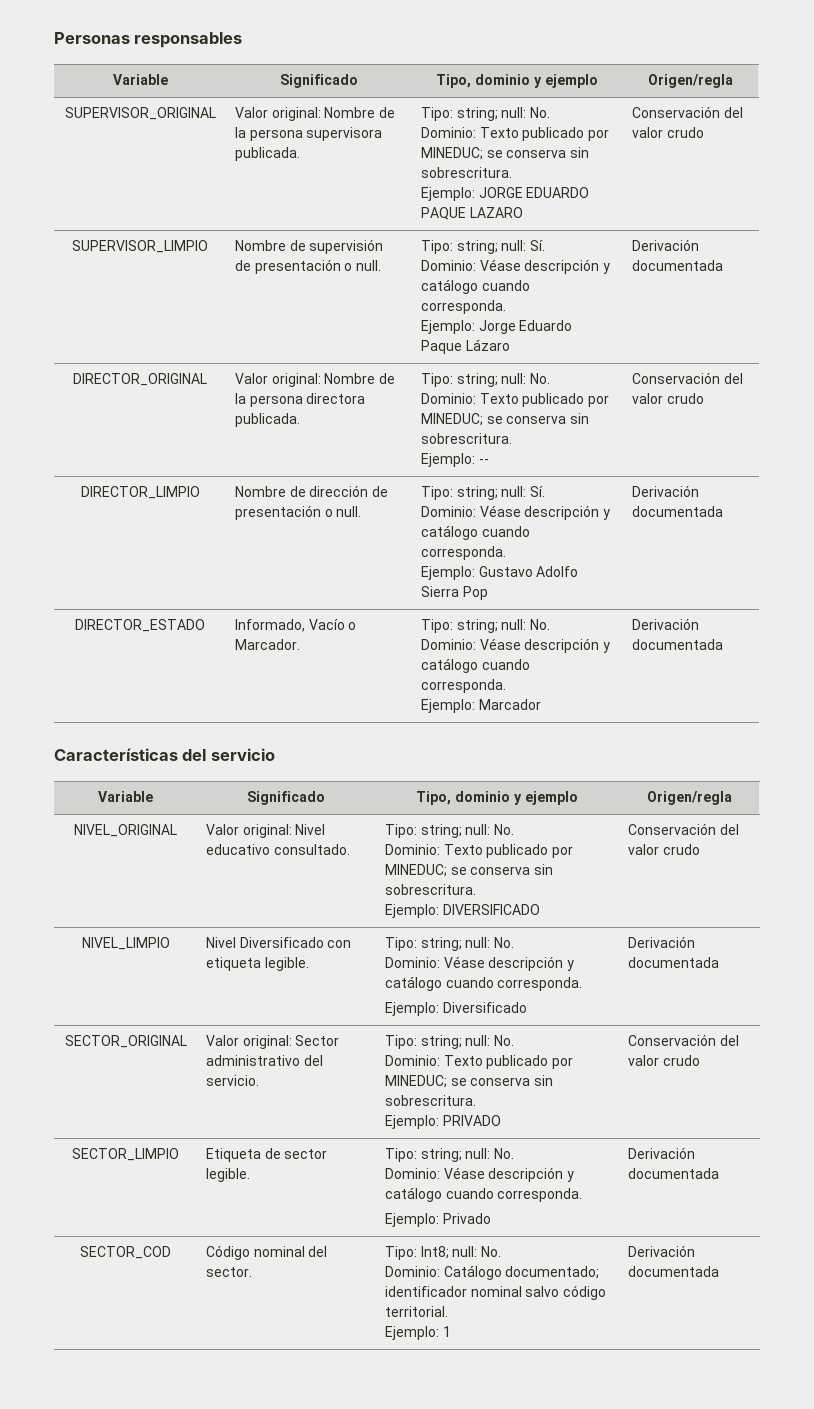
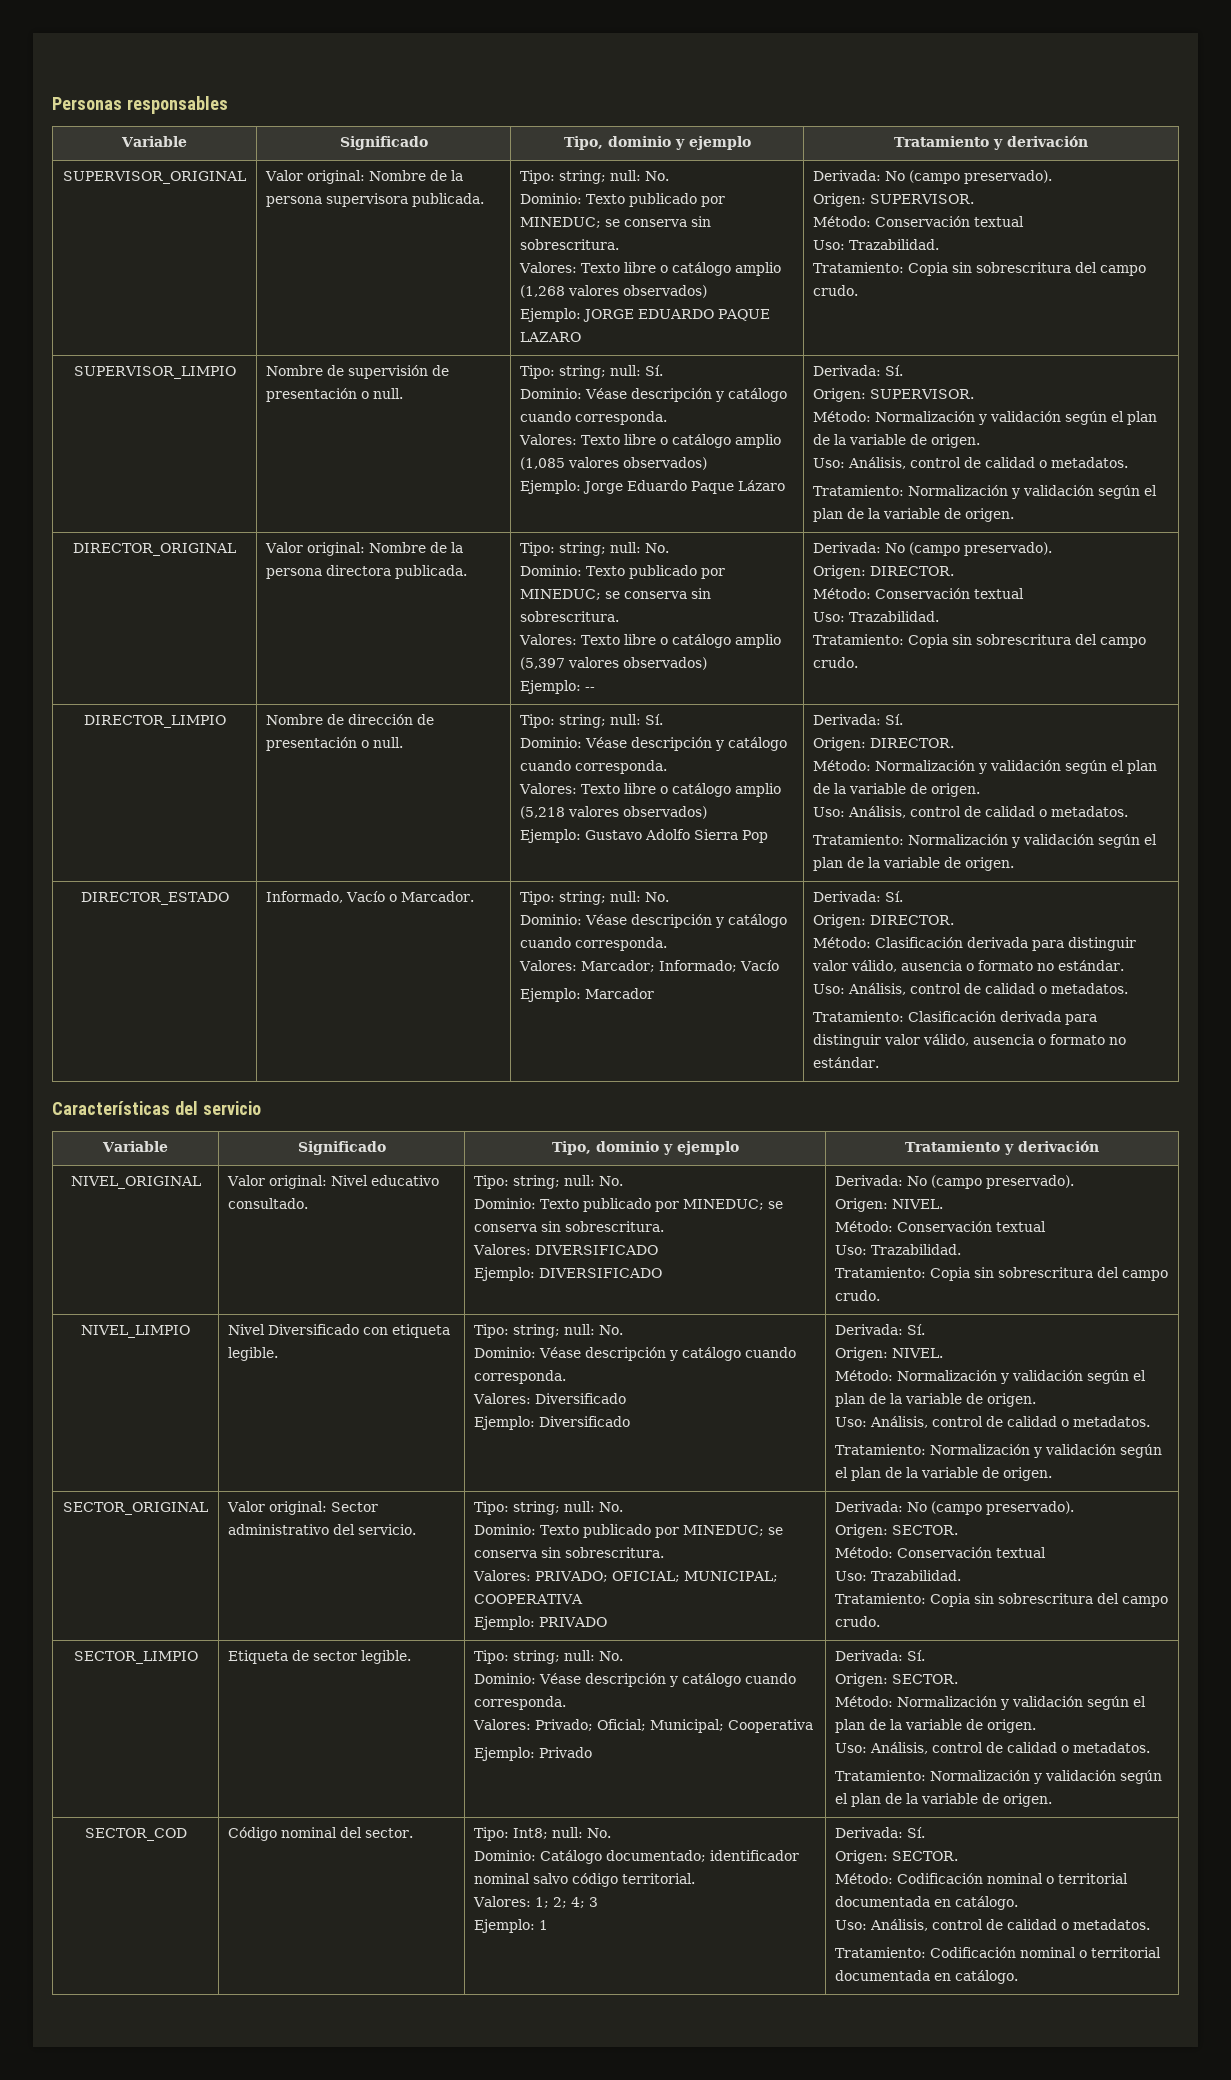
[648,74,733,88] Origen/regla -> [894,136,1088,150] Tratamiento y derivación
(512, 172) none -> [519,262,782,276] [520,285,708,298] // Valores: Texto libre o catálogo amplio (1,268 valores observados)
[631,106,743,118] [631,127,704,138] Conservación del valor crudo -> [813,170,1053,184] [813,193,975,207] [813,216,1025,227] [813,239,940,250] [813,262,1147,276] [813,285,859,296] Derivada: No (campo preservado). // Origen: SUPERVISOR. // Método: Conservación textual // Uso: Trazabilidad. // Tratamiento: Copia sin sobrescritura del campo crudo.
(506, 307) none -> [519,434,782,448] [520,457,708,470] // Valores: Texto libre o catálogo amplio (1,085 valores observados)
[631,239,699,251] [631,260,723,271] Derivación documentada -> [813,365,904,376] [813,388,975,402] [813,411,1158,425] [813,434,981,448] [813,457,1129,469] [813,485,1158,499] [813,508,1015,522] Derivada: Sí. // Origen: SUPERVISOR. // Método: Normalización y validación según el plan de la variable de origen. // Uso: Análisis, control de calidad o metadatos. // Tratamiento: Normalización y validación según el plan de la variable de origen.
[420,453,489,467] [631,372,743,384] [631,393,704,404] Ejemplo: -- | Conservación del valor crudo -> [519,634,782,648] [520,657,708,670] [520,680,596,694] [813,542,1053,556] [813,565,955,579] [813,588,1025,599] [813,611,940,622] [813,634,1147,648] [813,657,859,668] Valores: Texto libre o catálogo amplio (5,397 valores observados) // Ejemplo: -- | Derivada: No (campo preservado). // Origen: DIRECTOR. // Método: Conservación textual // Uso: Trazabilidad. // Tratamiento: Copia sin sobrescritura del campo crudo.
(506, 553) none -> [519,783,782,797] [520,806,708,819] // Valores: Texto libre o catálogo amplio (5,218 valores observados)
[631,485,699,497] [631,506,723,517] Derivación documentada -> [813,714,904,725] [813,737,955,751] [813,760,1158,774] [813,783,981,797] [813,806,1129,818] [813,834,1158,848] [813,857,1015,871] Derivada: Sí. // Origen: DIRECTOR. // Método: Normalización y validación según el plan de la variable de origen. // Uso: Análisis, control de calidad o metadatos. // Tratamiento: Normalización y validación según el plan de la variable de origen.
[420,699,541,713] [631,618,699,630] [631,639,723,650] Ejemplo: Marcador | Derivación documentada -> [519,960,780,972] [520,988,655,1002] [813,891,904,902] [813,914,955,928] [813,937,1137,951] [812,960,1125,972] [813,983,1129,995] [813,1011,1098,1025] [813,1034,1127,1048] [813,1057,880,1068] Valores: Marcador; Informado; Vacío // Ejemplo: Marcador | Derivada: Sí. // Origen: DIRECTOR. // Método: Clasificación derivada para distinguir valor válido, ausencia o formato no estándar. // Uso: Análisis, control de calidad o metadatos. // Tratamiento: Clasificación derivada para distinguir valor válido, ausencia o formato no estándar.
[646,791,732,805] Origen/regla -> [905,1141,1099,1155] Tratamiento y derivación
(476, 889) none -> [473,1244,659,1255] // Valores: DIVERSIFICADO
[627,823,739,835] [627,844,700,855] Conservación del valor crudo -> [835,1175,1075,1189] [835,1198,944,1212] [835,1221,1047,1232] [835,1244,962,1255] [835,1267,1169,1281] [835,1290,881,1301] Derivada: No (campo preservado). // Origen: NIVEL. // Método: Conservación textual // Uso: Trazabilidad. // Tratamiento: Copia sin sobrescritura del campo crudo.
(583, 984) none -> [473,1393,627,1404] // Valores: Diversificado
[627,936,695,948] [627,957,719,968] Derivación documentada -> [835,1324,926,1335] [835,1347,944,1361] [835,1370,1147,1384] [835,1393,1037,1407] [835,1416,1151,1428] [835,1444,1163,1458] [835,1467,1053,1481] Derivada: Sí. // Origen: NIVEL. // Método: Normalización y validación según el plan de la variable de origen. // Uso: Análisis, control de calidad o metadatos. // Tratamiento: Normalización y validación según el plan de la variable de origen.
[384,1115,501,1129] [627,1034,739,1046] [627,1055,700,1066] Ejemplo: PRIVADO | Conservación del valor crudo -> [473,1570,779,1582] [474,1594,584,1604] [474,1616,608,1630] [835,1501,1075,1515] [835,1524,959,1538] [835,1547,1047,1558] [835,1570,962,1581] [835,1593,1169,1607] [835,1616,881,1627] Valores: PRIVADO; OFICIAL; MUNICIPAL; COOPERATIVA // Ejemplo: PRIVADO | Derivada: No (campo preservado). // Origen: SECTOR. // Método: Conservación textual // Uso: Trazabilidad. // Tratamiento: Copia sin sobrescritura del campo crudo.
[384,1213,491,1227] [627,1147,695,1159] [627,1168,719,1179] Ejemplo: Privado | Derivación documentada -> [473,1719,814,1733] [474,1747,593,1761] [835,1650,926,1661] [835,1673,959,1687] [835,1696,1147,1710] [835,1719,1037,1733] [835,1742,1151,1754] [835,1770,1163,1784] [835,1793,1053,1807] Valores: Privado; Oficial; Municipal; Cooperativa // Ejemplo: Privado | Derivada: Sí. // Origen: SECTOR. // Método: Normalización y validación según el plan de la variable de origen. // Uso: Análisis, control de calidad o metadatos. // Tratamiento: Normalización y validación según el plan de la variable de origen.
[384,1326,451,1340] [627,1245,695,1257] [627,1266,719,1277] Ejemplo: 1 | Derivación documentada -> [473,1896,599,1908] [474,1919,549,1933] [835,1827,926,1838] [835,1850,959,1864] [835,1873,1129,1884] [835,1896,1019,1910] [835,1919,1151,1931] [835,1947,1162,1958] [835,1970,1019,1984] Valores: 1; 2; 4; 3 // Ejemplo: 1 | Derivada: Sí. // Origen: SECTOR. // Método: Codificación nominal o territorial documentada en catálogo. // Uso: Análisis, control de calidad o metadatos. // Tratamiento: Codificación nominal o territorial documentada en catálogo.

